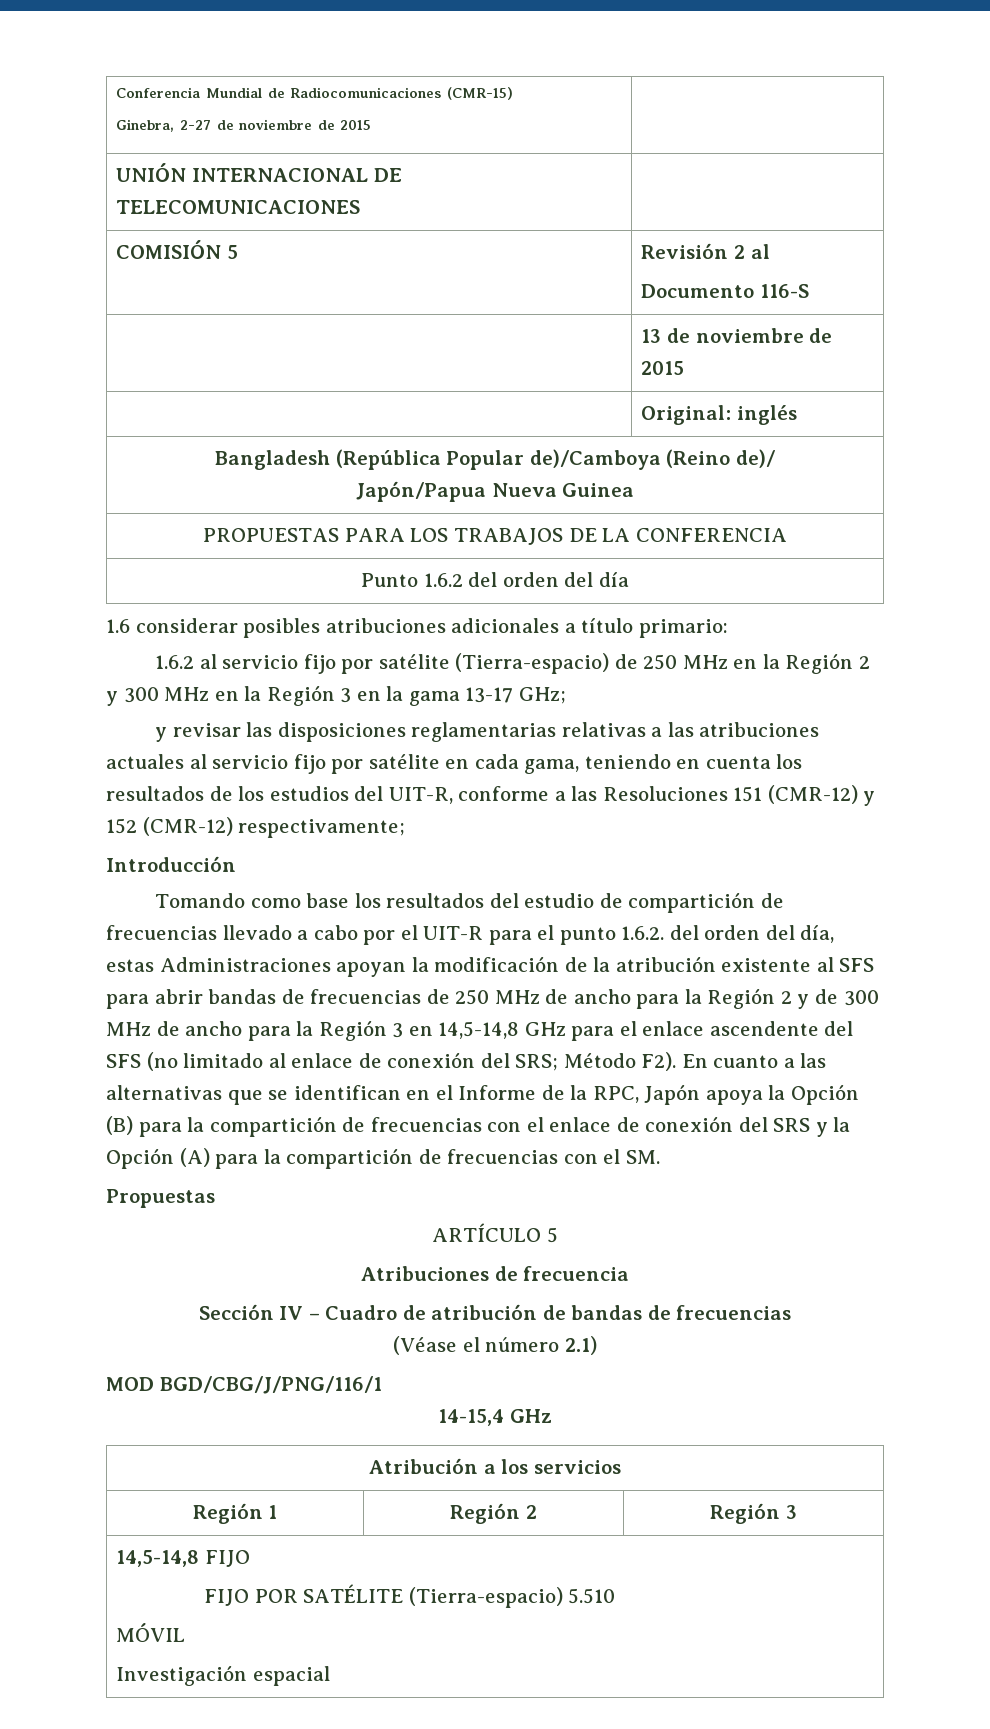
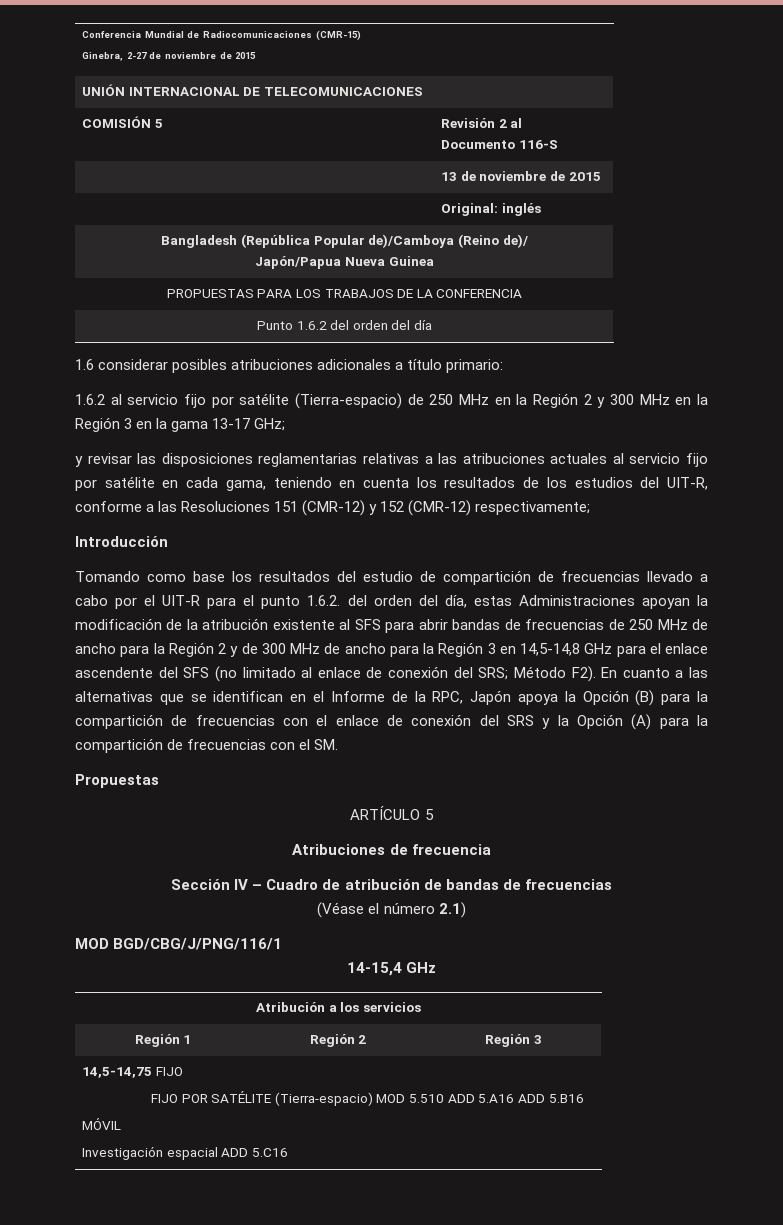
[116,1550,200,1567] 14,5-14,8 -> [82,1067,153,1078] 14,5-14,75
(563, 1597) none -> [376,1094,406,1103] MOD
(616, 1596) none -> [447,1094,584,1103] ADD 5.A16 ADD 5.B16
(331, 1676) none -> [221,1148,289,1157] ADD 5.C16

